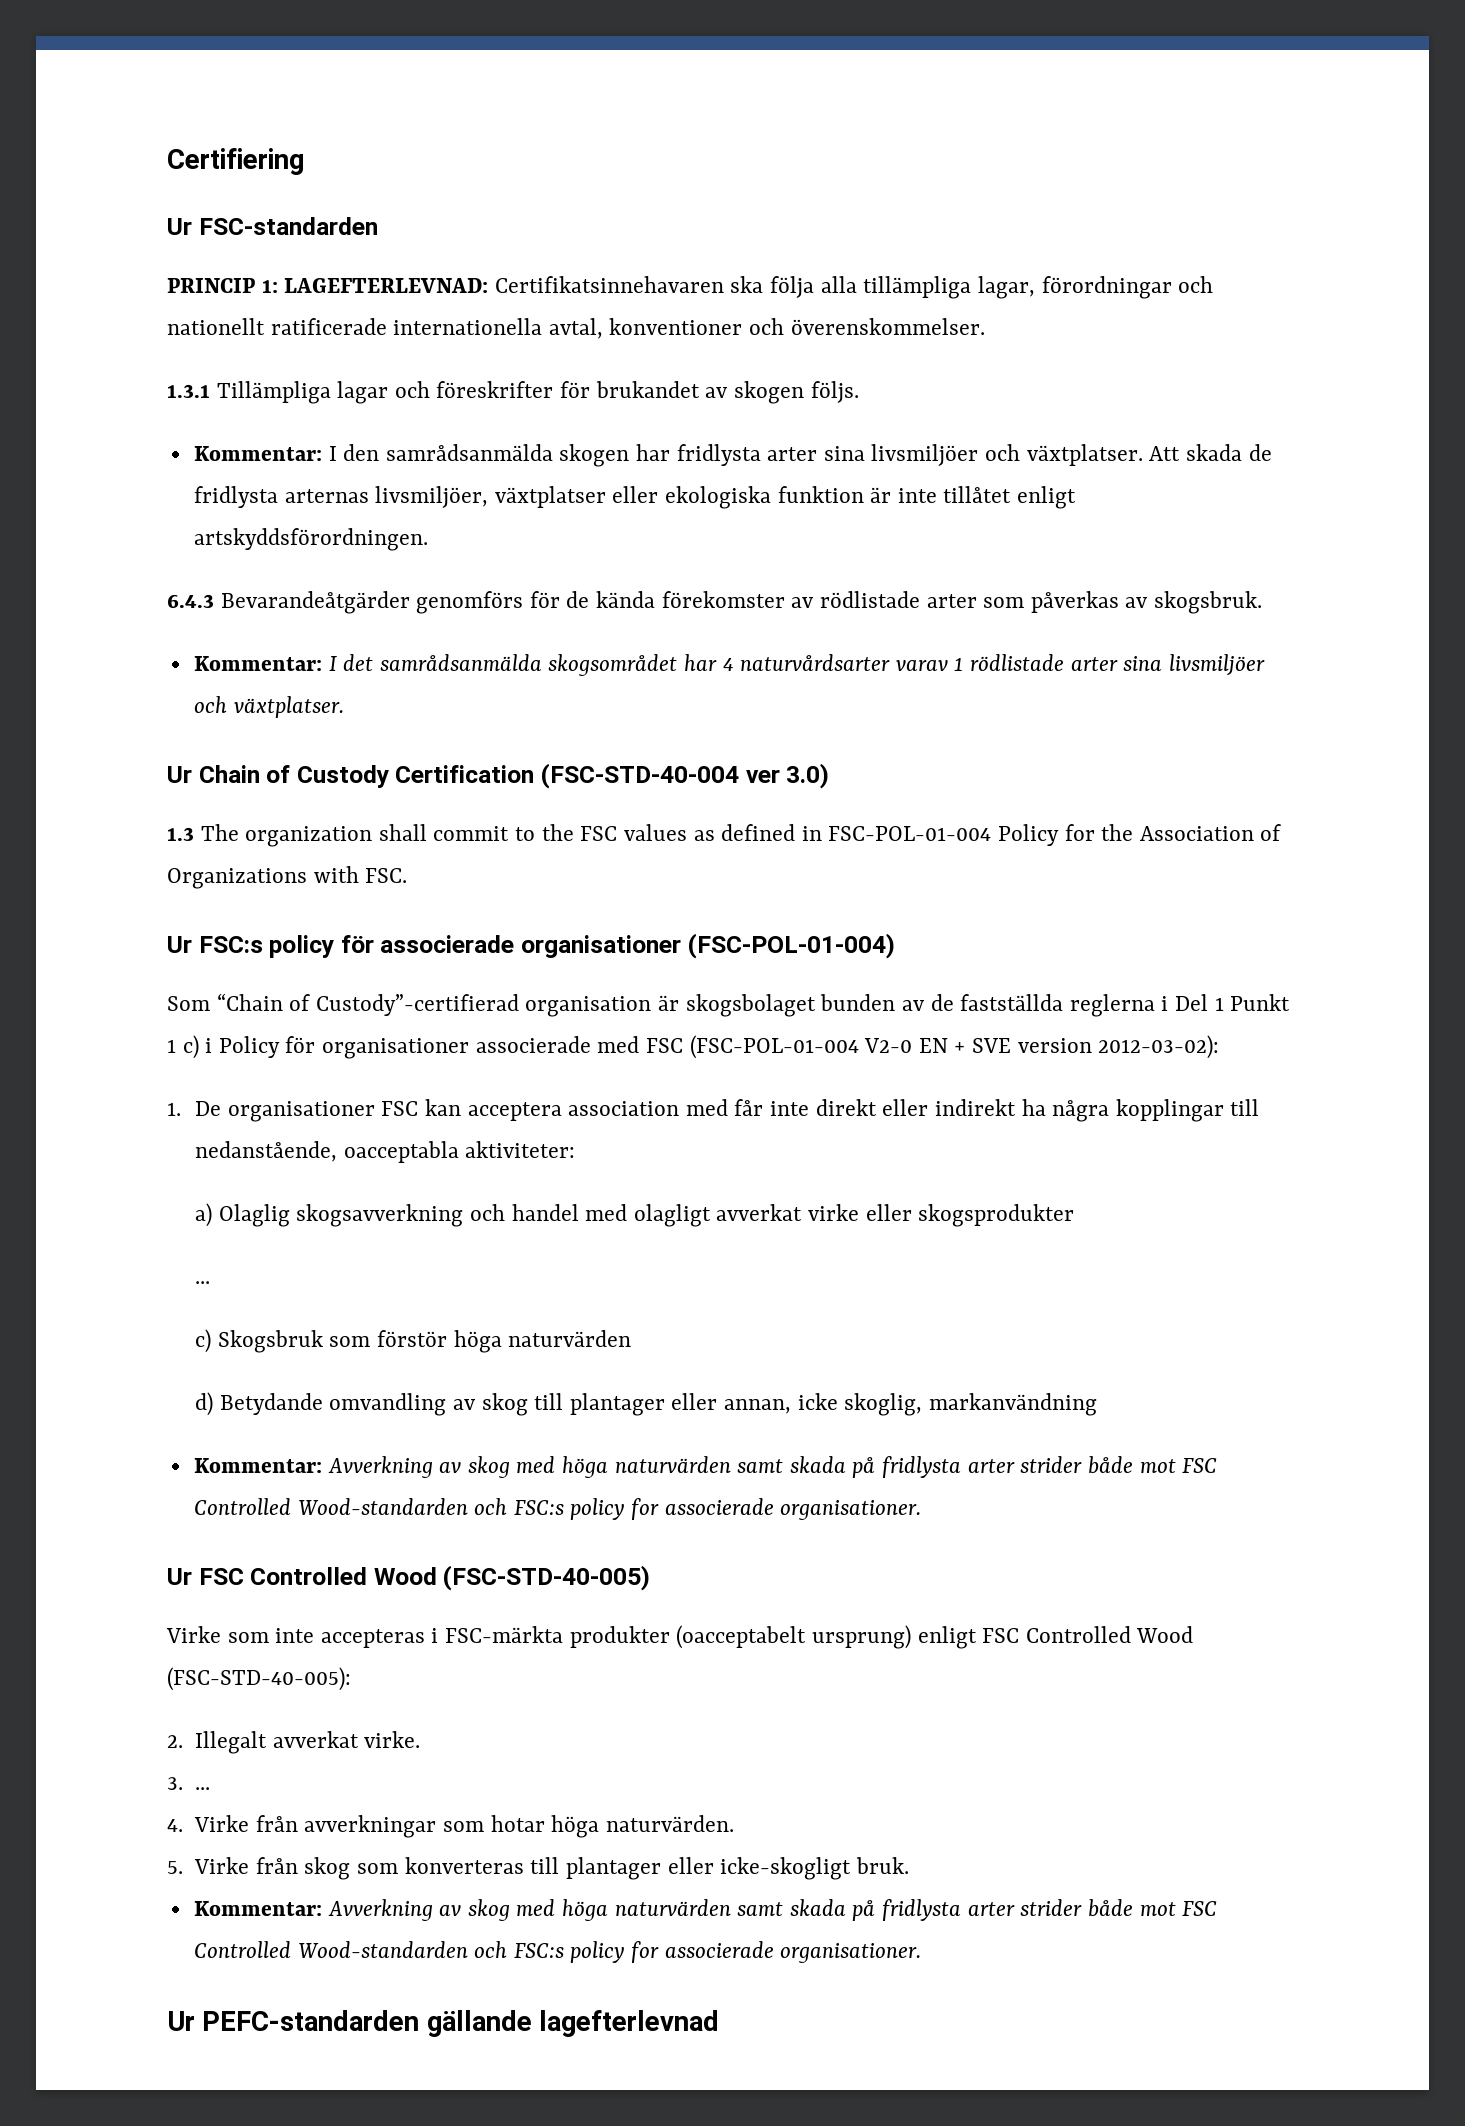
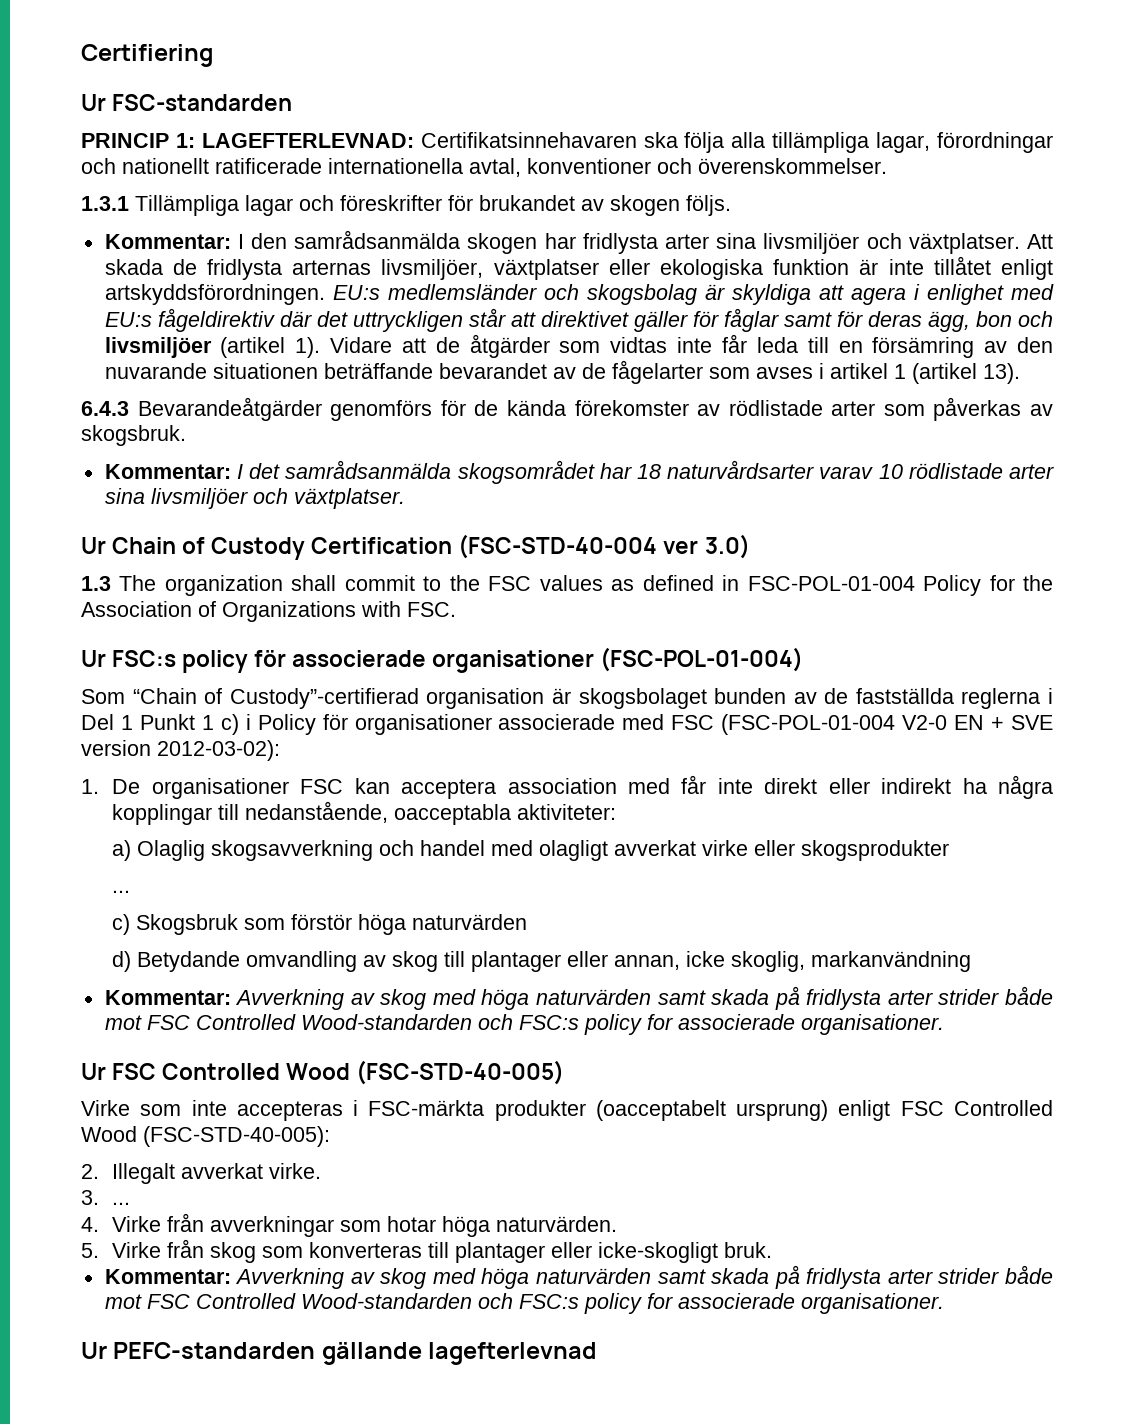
(428, 539) none -> [332,284,1054,305] [104,308,1054,332] [104,334,1054,358] [104,360,1020,384] EU:s medlemsländer och skogsbolag är skyldiga att agera i enlighet med EU:s fågeldirektiv där det uttryckligen står att direktivet gäller för fåglar samt för deras ägg, bon och livsmiljöer (artikel 1). Vidare att de åtgärder som vidtas inte får leda till en försämring av den nuvarande situationen beträffande bevarandet av de fågelarter som avses i artikel 1 (artikel 13).
[722,658,734,671] 4 -> [636,464,661,479] 18
[954,657,964,671] 1 -> [878,464,903,479] 10

